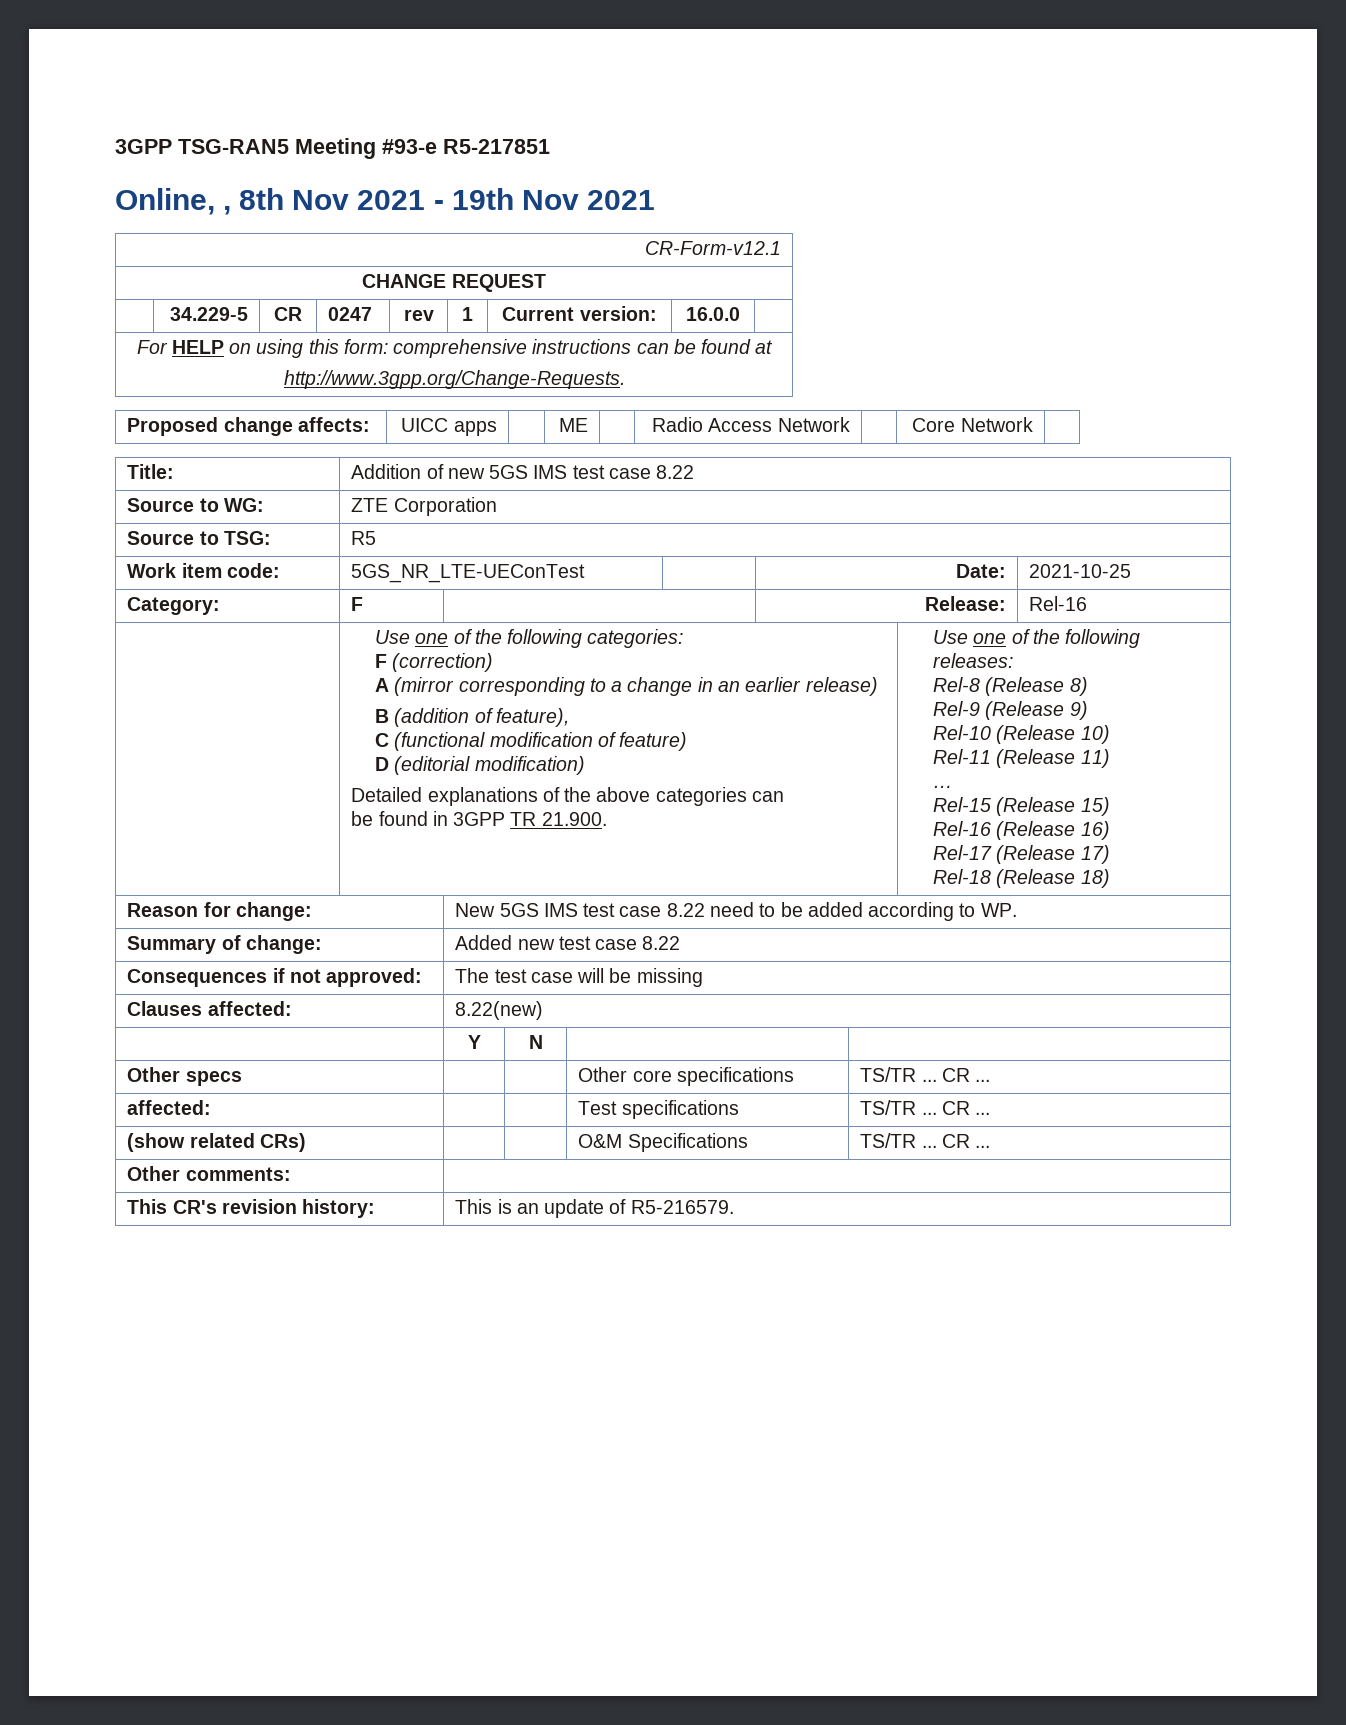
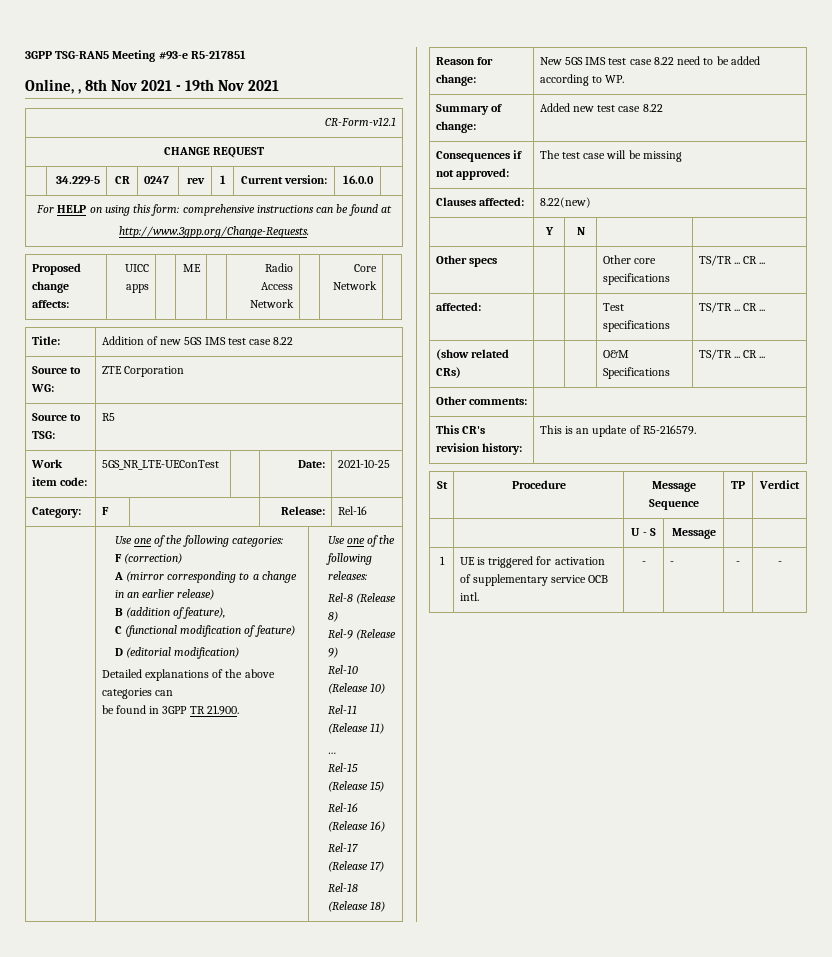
(734, 1207) none -> [436,481,448,489] [511,480,566,489] [651,481,696,492] [648,499,699,510] [731,481,745,489] [759,480,800,489] [631,528,656,536] [671,528,716,539] [439,556,445,565] [459,556,605,568] [459,574,609,586] [459,592,479,601] [641,561,646,565] [669,561,674,565] [736,561,740,565] [777,561,782,565] // St | Procedure | Message Sequence | TP | Verdict // | | U - S | Message | | // 1 | UE is triggered for activation of supplementary service OCB intl. | - | - | - | -

